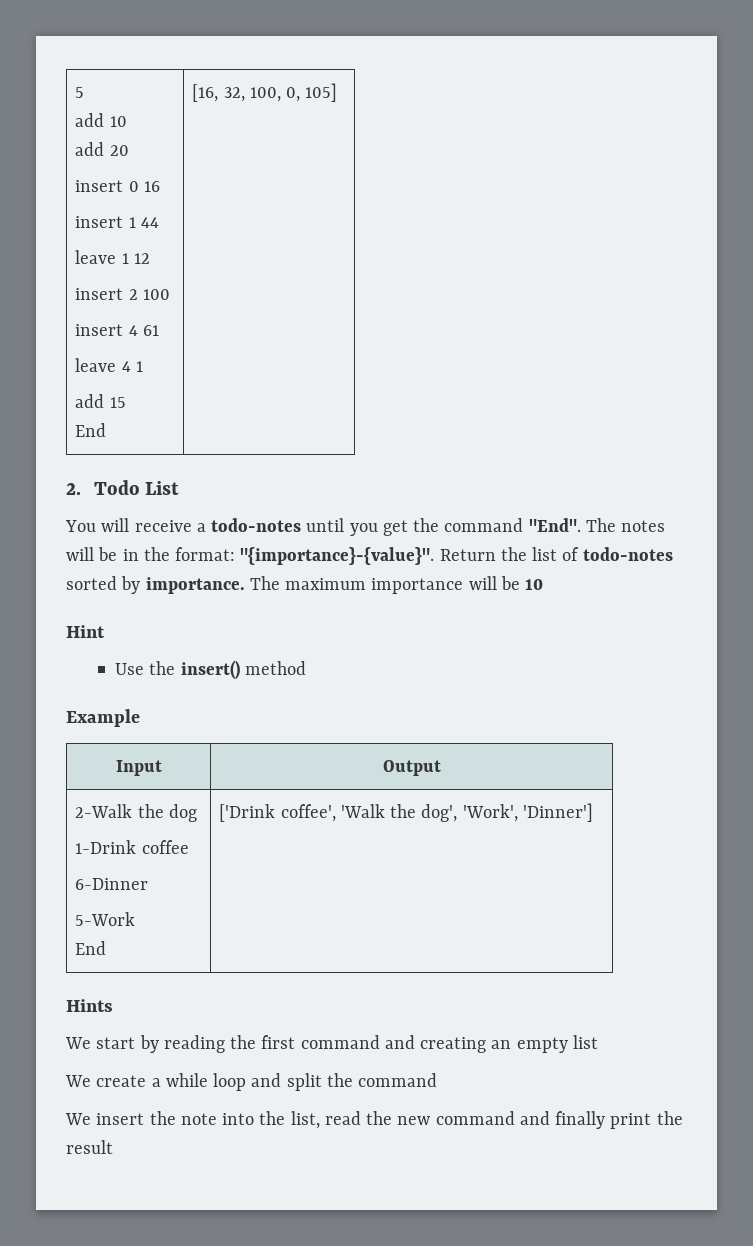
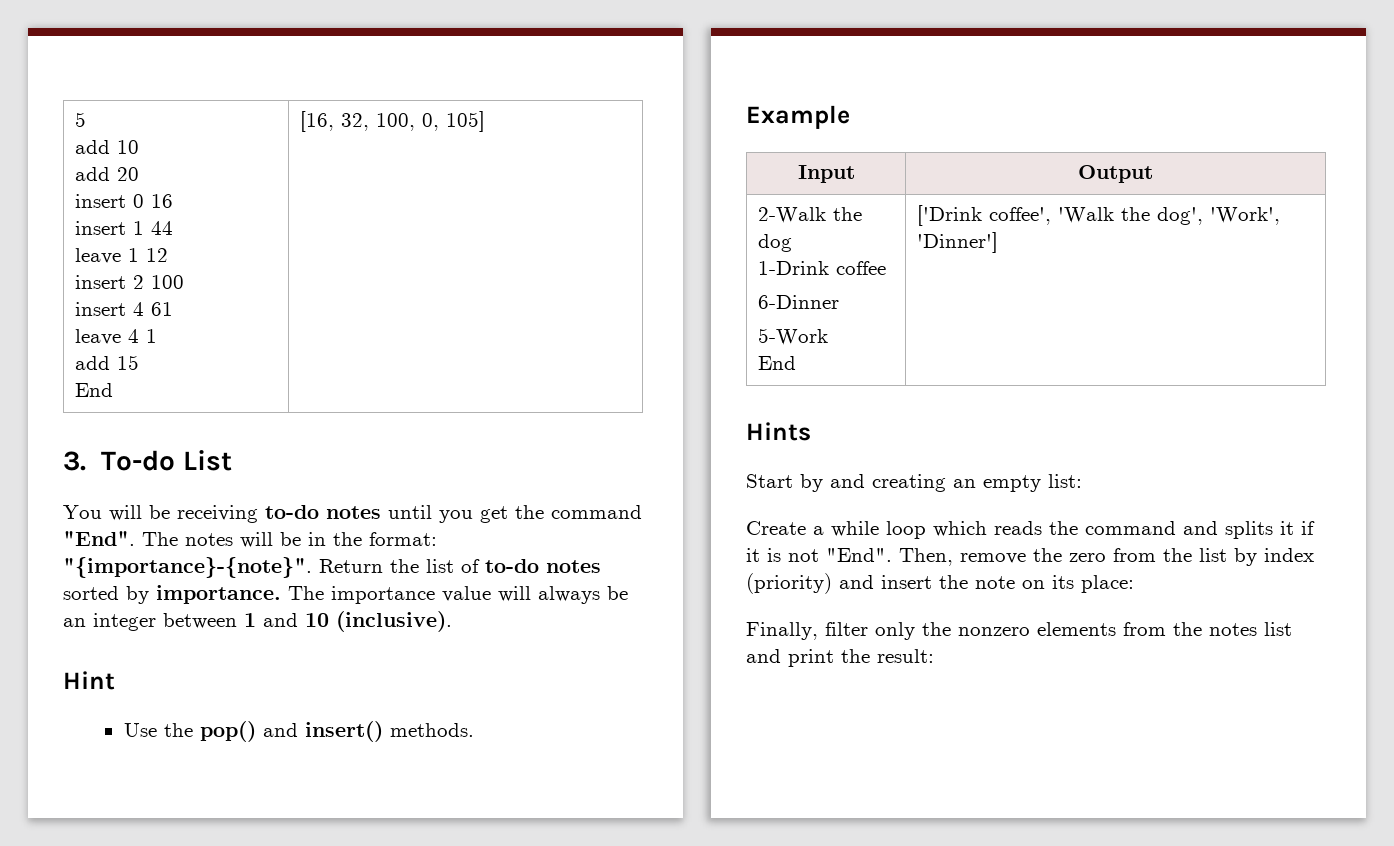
[66,480,140,495] 2. Todo -> [63,450,175,471] 3. To-do
[134,518,302,532] receive a todo-notes -> [149,505,381,523] be receiving to-do notes
[240,547,435,565] "{importance}-{value}". -> [63,557,312,578] "{importance}-{note}".
[582,547,673,561] todo-notes -> [485,559,601,573] to-do notes
[285,576,544,594] maximum importance will be 10 -> [331,586,628,604] [63,611,452,632] importance value will always be an integer between 1 and 10 (inclusive).
[180,660,306,679] insert() method -> [199,721,474,742] pop() and insert() methods.
[65,1035,380,1053] We start by reading the first command -> [746,474,823,492] Start by
[572,1035,598,1049] [65,1075,147,1087] list // We create -> [1048,474,1082,488] [746,521,806,535] list: // Create
[251,1073,438,1091] [65,1111,606,1129] and split the command // We insert the note into the list, read the new command and finally -> [933,521,1315,539] [746,548,1314,566] [746,573,1134,594] [746,622,1292,640] [746,649,781,663] which reads the command and splits it if it is not "End". Then, remove the zero from the list by index (priority) and insert the note on its place: // Finally, filter only the nonzero elements from the notes list and
[66,1140,113,1154] result -> [877,649,934,663] result:

